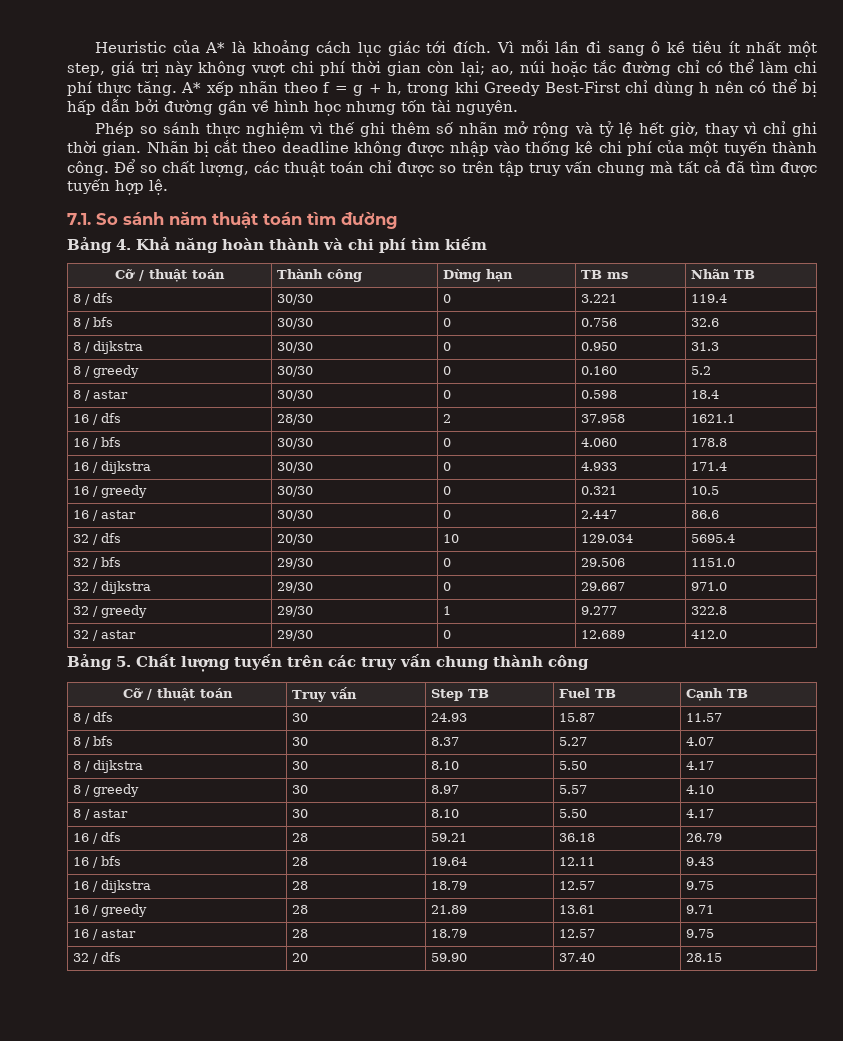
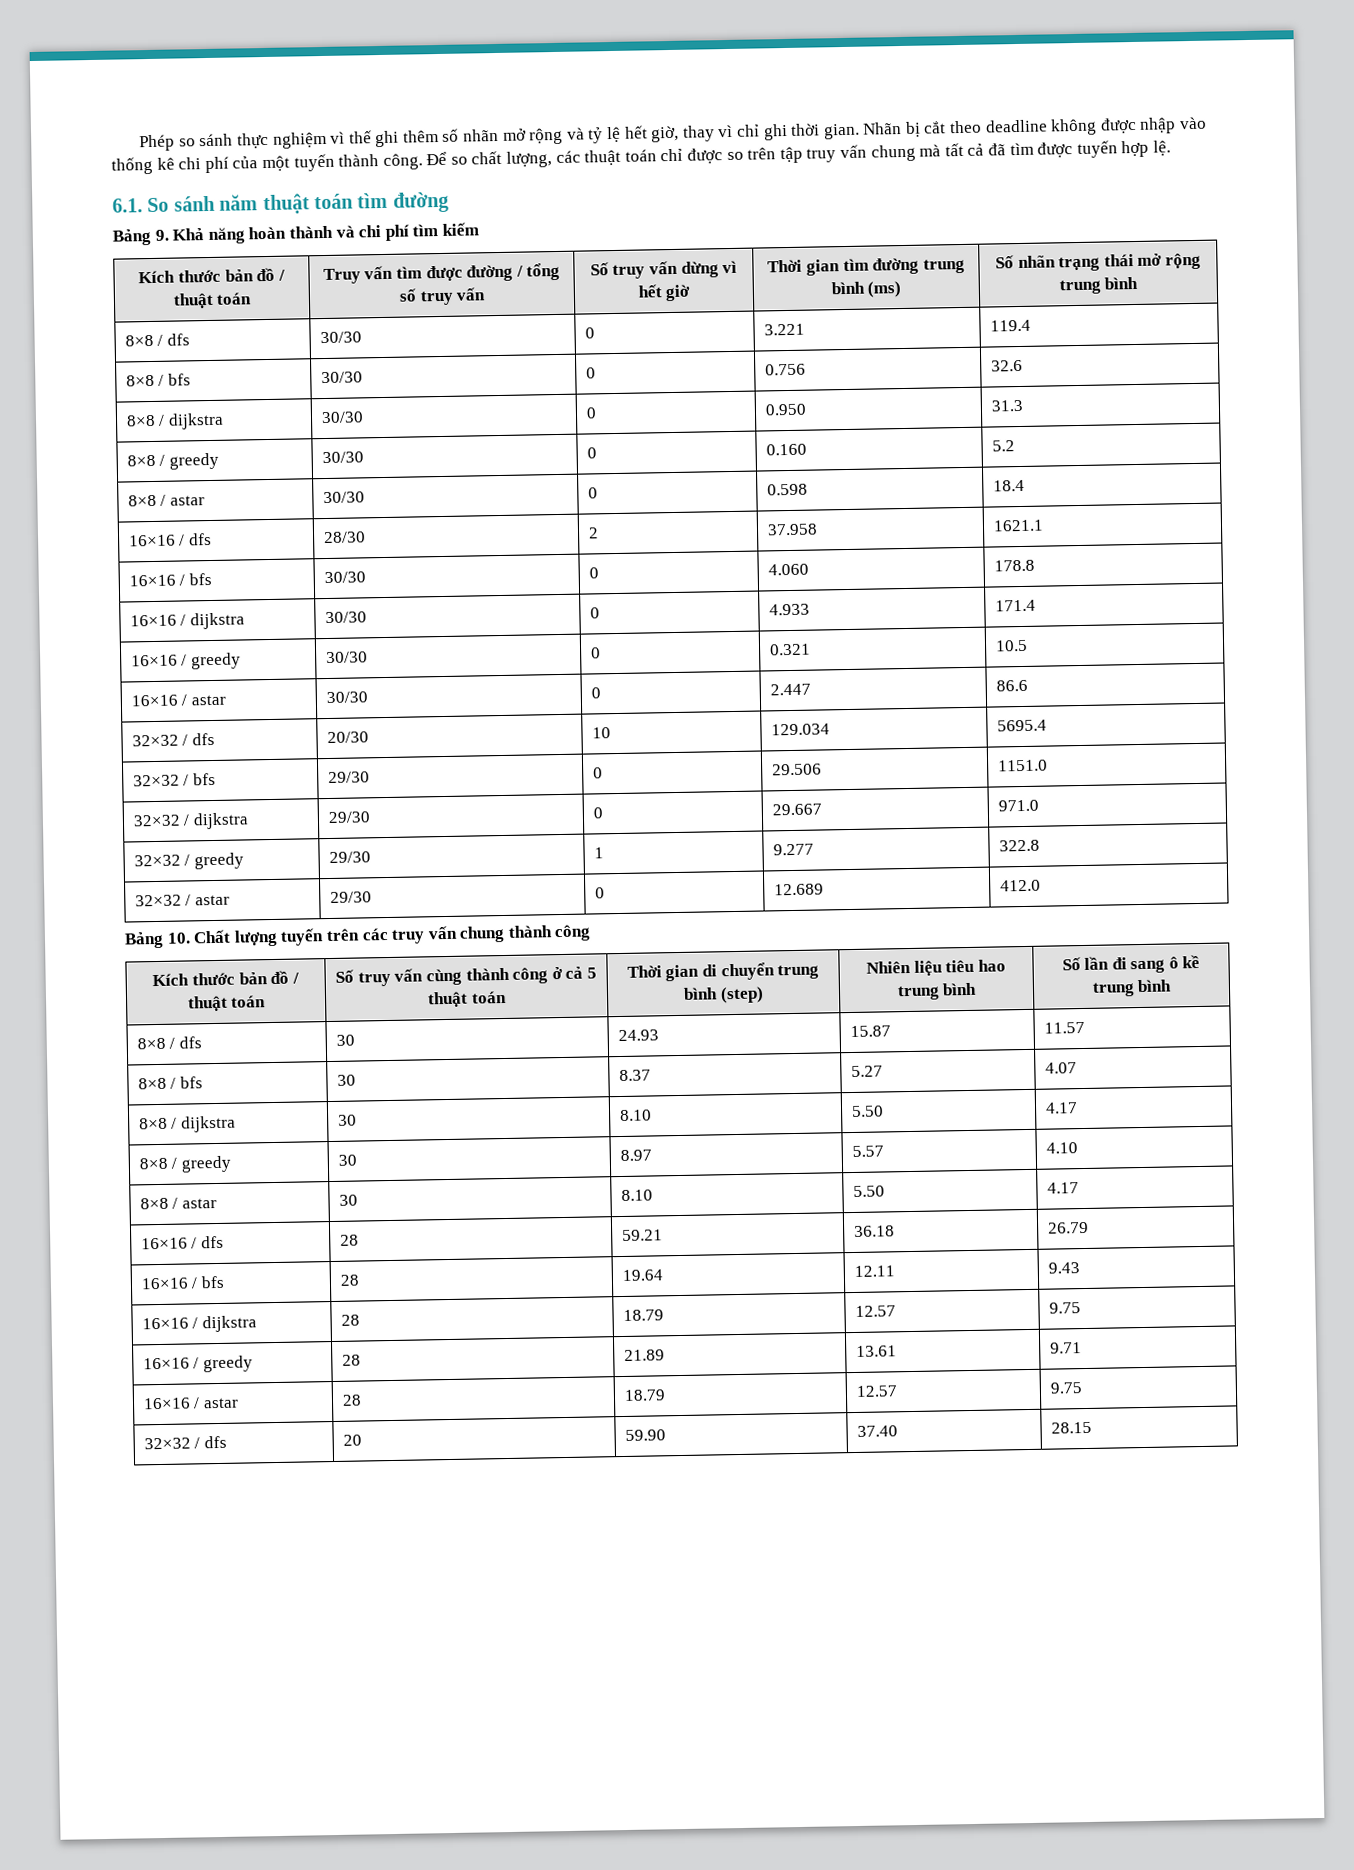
[94,40,818,57] [67,59,817,77] [67,79,818,97] [67,99,518,116] Heuristic của A* là khoảng cách lục giác tới đích. Vì mỗi lần đi sang ô kề tiêu ít nhất một step, giá trị này không vượt chi phí thời gian còn lại; ao, núi hoặc tắc đường chỉ có thể làm chi phí thực tăng. A* xếp nhãn theo f = g + h, trong khi Greedy Best-First chỉ dùng h nên có thể bị hấp dẫn bởi đường gần về hình học nhưng tốn tài nguyên. // -> (139, 143) none
[67,213,91,225] 7.1. -> [112,198,143,213] 6.1.
[116,239,131,250] 4. -> [154,229,169,241] 9.
[115,269,225,282] [277,269,363,282] [443,269,514,282] [581,270,629,279] [691,269,756,279] [73,294,82,303] Cỡ / thuật toán | Thành công | Dừng hạn | TB ms | Nhãn TB // 8 -> [138,267,285,284] [172,292,253,309] [322,262,561,285] [398,287,487,306] [589,260,738,280] [637,284,692,302] [767,257,965,276] [830,281,903,298] [995,252,1201,272] [1058,276,1139,295] [124,334,154,347] Kích thước bản đồ / thuật toán | Truy vấn tìm được đường / tổng số truy vấn | Số truy vấn dừng vì hết giờ | Thời gian tìm đường trung bình (ms) | Số nhãn trạng thái mở rộng trung bình // 8×8
[73,318,82,327] 8 -> [125,374,155,387] 8×8
[73,342,82,351] 8 -> [125,414,156,427] 8×8
[73,366,82,375] 8 -> [126,454,156,467] 8×8
[73,390,82,399] 8 -> [127,494,157,507] 8×8
[73,414,90,423] 16 -> [128,534,176,547] 16×16
[73,438,90,447] 16 -> [128,574,176,587] 16×16
[73,462,90,471] 16 -> [129,614,177,627] 16×16
[73,486,90,495] 16 -> [130,654,178,667] 16×16
[73,510,90,519] 16 -> [130,694,178,707] 16×16
[73,534,90,543] 32 -> [131,734,179,747] 32×32
[73,558,90,567] 32 -> [132,774,180,787] 32×32
[73,582,90,591] 32 -> [132,814,181,827] 32×32
[73,606,90,615] 32 -> [133,854,181,867] 32×32
[73,630,90,639] 32 -> [134,894,182,907] 32×32
[116,656,131,667] 5. -> [166,932,191,944] 10.
[122,688,233,701] [292,687,358,702] [431,689,490,701] [559,688,617,698] [686,688,749,701] [73,713,82,722] Cỡ / thuật toán | Truy vấn | Step TB | Fuel TB | Cạnh TB // 8 -> [152,970,299,987] [186,995,267,1012] [335,966,597,987] [427,990,507,1008] [626,962,820,982] [683,986,764,1004] [866,959,1006,976] [896,982,978,1001] [1061,954,1201,974] [1091,979,1173,997] [136,1037,166,1050] Kích thước bản đồ / thuật toán | Số truy vấn cùng thành công ở cả 5 thuật toán | Thời gian di chuyển trung bình (step) | Nhiên liệu tiêu hao trung bình | Số lần đi sang ô kề trung bình // 8×8
[73,737,82,746] 8 -> [137,1077,167,1090] 8×8
[73,761,82,770] 8 -> [138,1117,168,1130] 8×8
[73,785,82,794] 8 -> [138,1157,168,1170] 8×8
[73,809,82,818] 8 -> [139,1197,169,1210] 8×8
[73,833,90,842] 16 -> [140,1237,188,1250] 16×16
[73,857,90,866] 16 -> [140,1277,189,1290] 16×16
[73,881,90,890] 16 -> [141,1317,189,1330] 16×16
[73,905,90,914] 16 -> [142,1357,190,1370] 16×16
[73,929,90,938] 16 -> [142,1397,191,1410] 16×16
[73,953,90,962] 32 -> [143,1437,191,1450] 32×32

